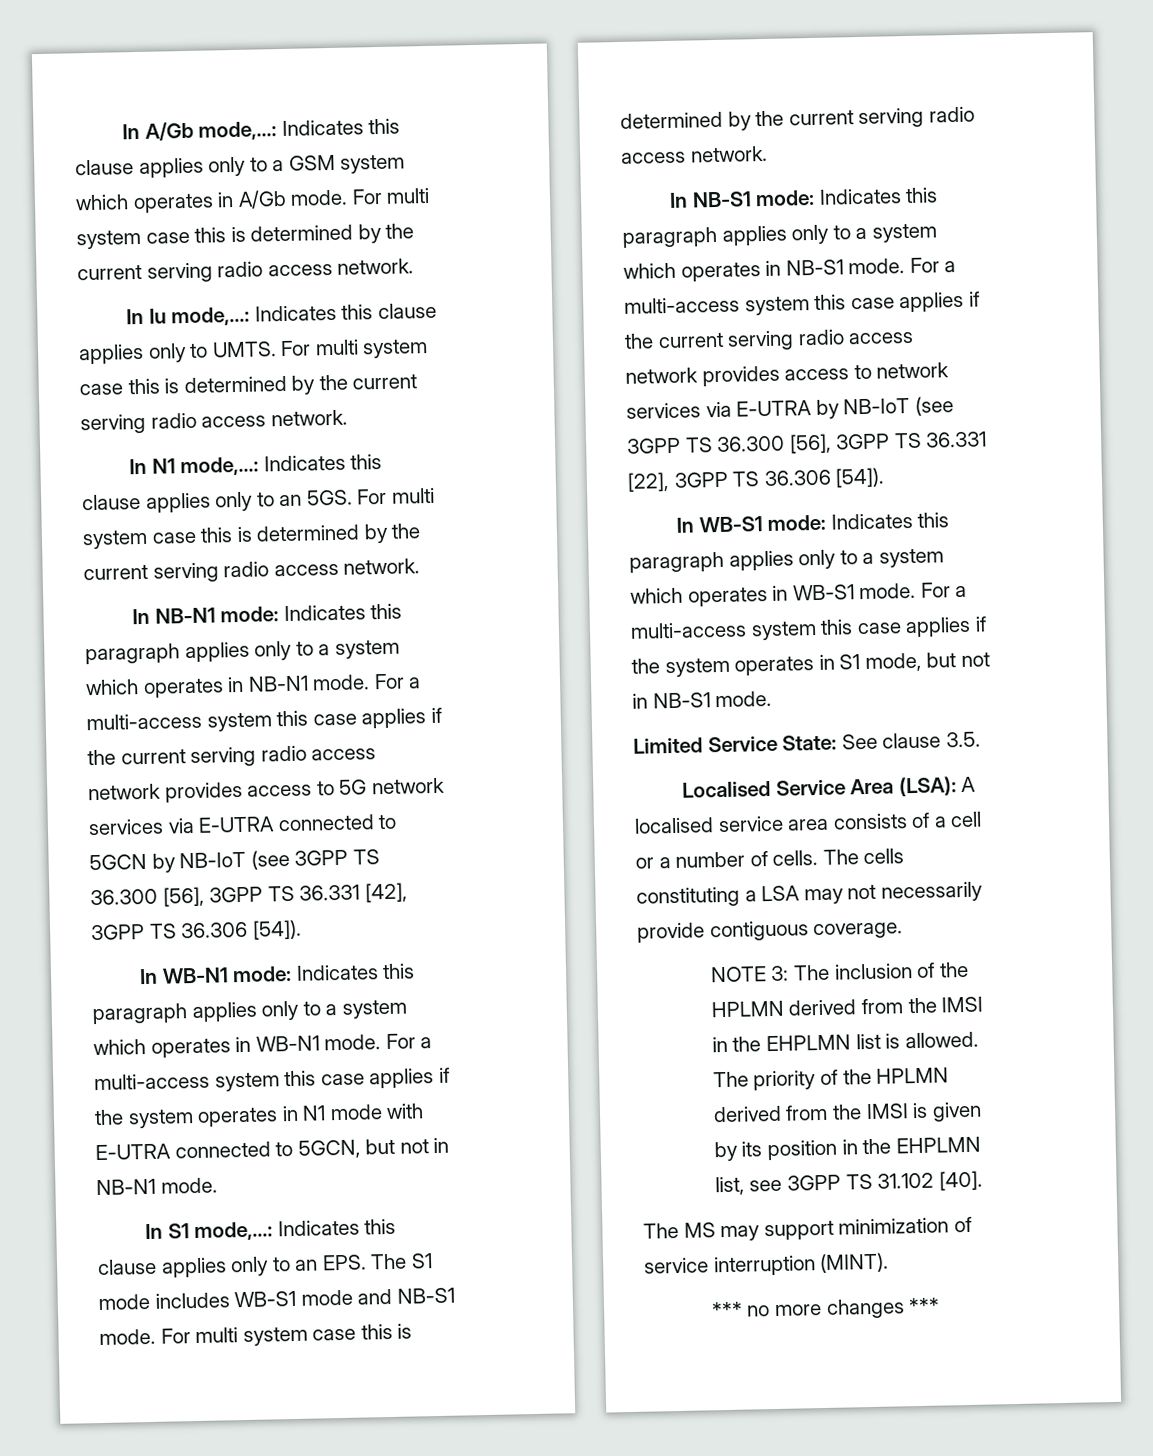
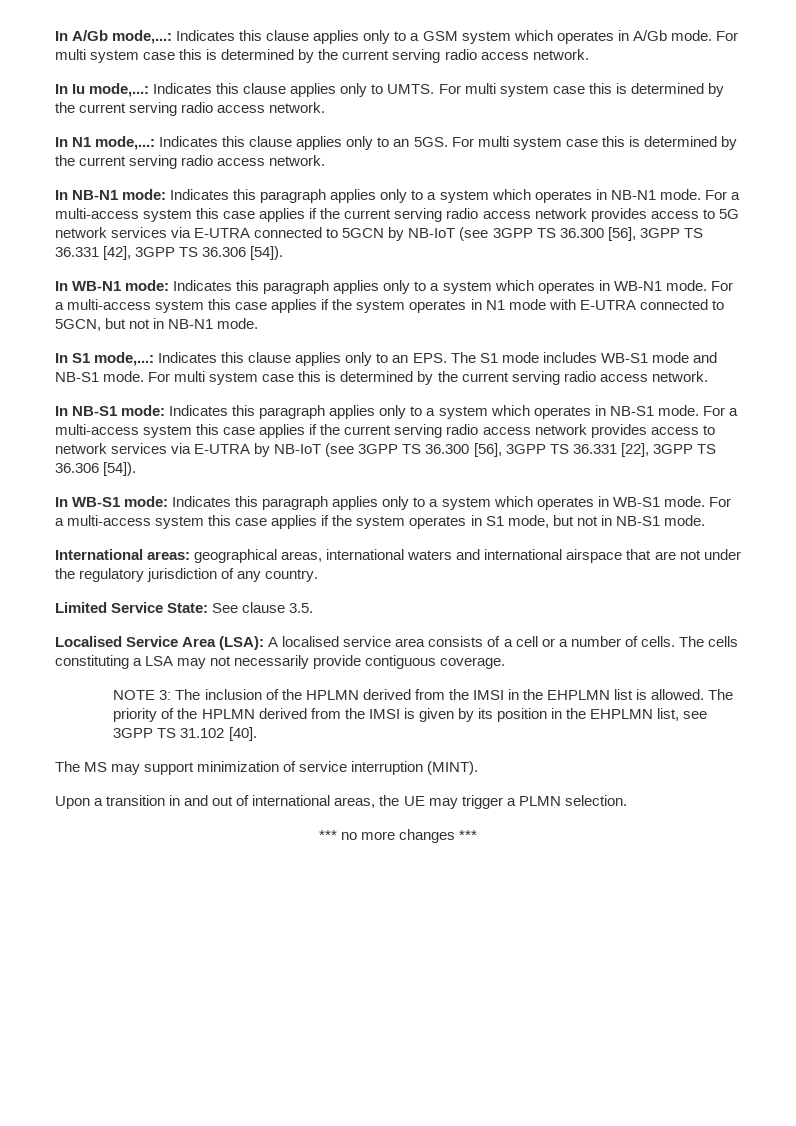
(773, 699) none -> [55,549,741,563] [55,568,319,582] // International areas: geographical areas, international waters and international airspace that are not under the regulatory jurisdiction of any country.
(890, 1263) none -> [55,795,627,809] // Upon a transition in and out of international areas, the UE may trigger a PLMN selection.

